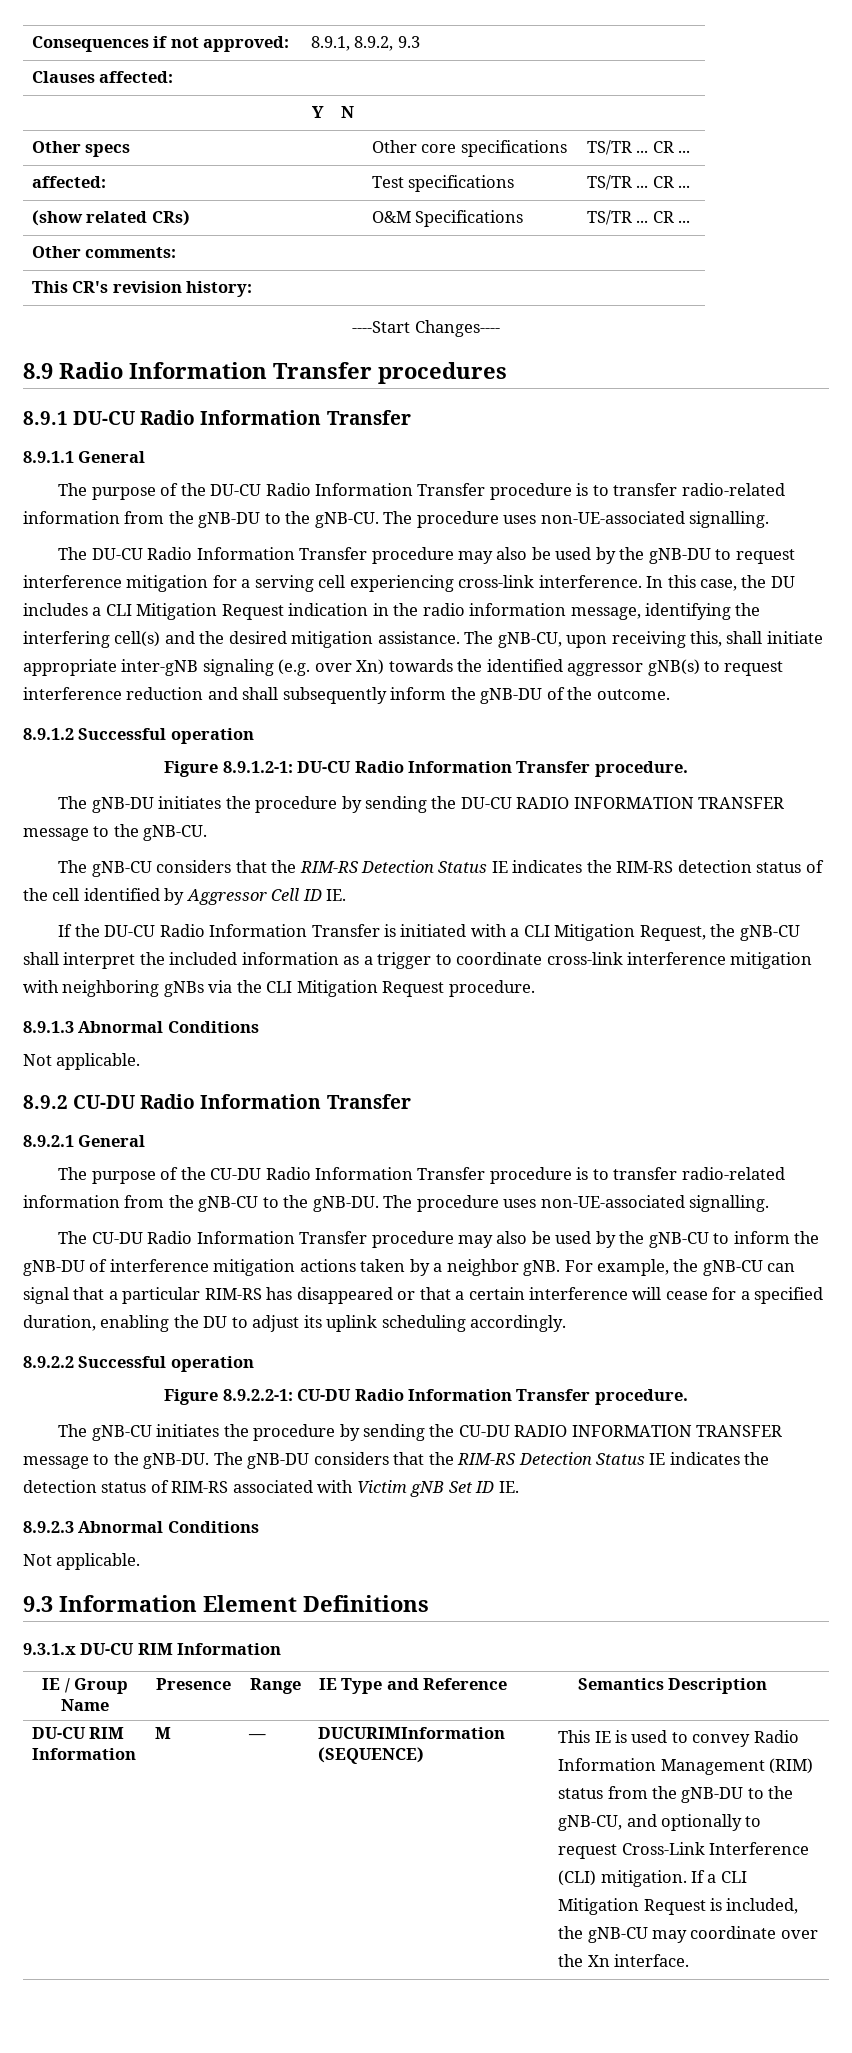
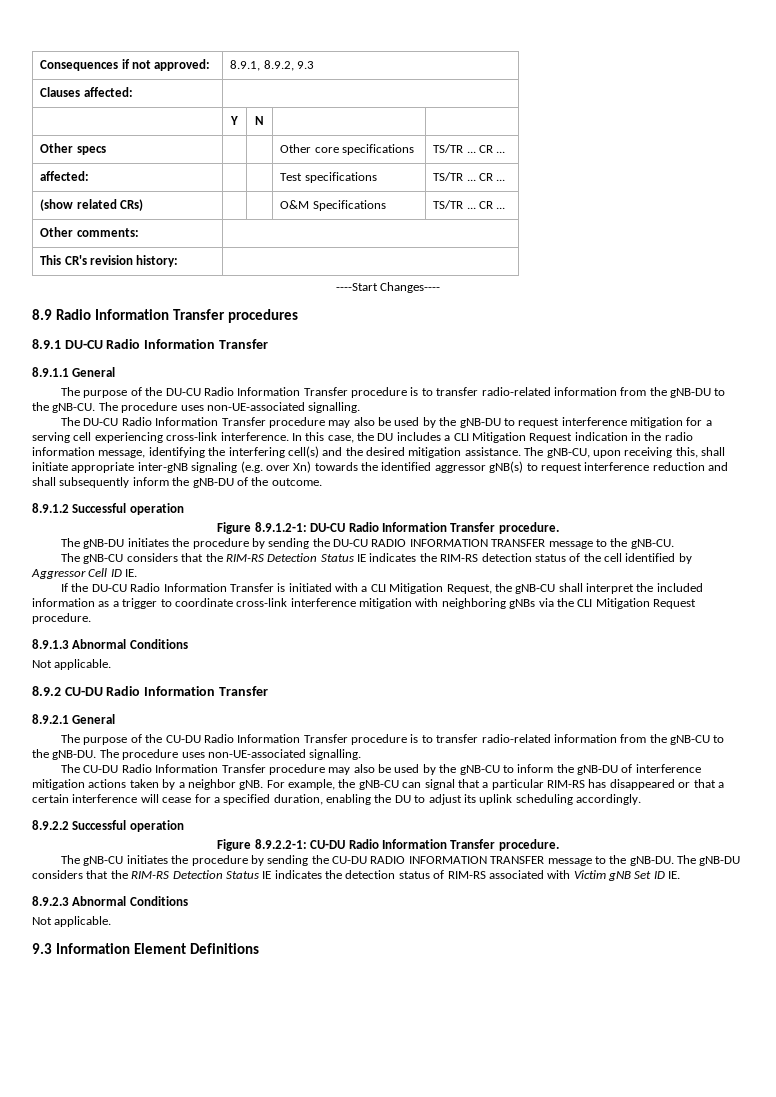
[23,1643,282,1655] [42,1678,128,1694] [61,1699,109,1711] [156,1678,231,1690] [249,1678,301,1694] [318,1678,508,1694] [577,1678,768,1694] [31,1727,125,1739] [31,1748,136,1760] [154,1727,171,1739] [247,1734,266,1739] [317,1727,505,1739] [317,1747,424,1764] [558,1730,799,1747] [558,1758,813,1775] [558,1786,794,1803] [558,1814,762,1831] [558,1842,809,1859] [558,1870,747,1887] [558,1898,799,1915] [558,1926,818,1943] [558,1954,689,1967] // 9.3.1.x DU-CU RIM Information // IE / Group Name | Presence | Range | IE Type and Reference | Semantics Description // DU-CU RIM Information | M | — | DUCURIMInformation (SEQUENCE) | This IE is used to convey Radio Information Management (RIM) status from the gNB-DU to the gNB-CU, and optionally to request Cross-Link Interference (CLI) mitigation. If a CLI Mitigation Request is included, the gNB-CU may coordinate over the Xn interface. -> (259, 948) none

